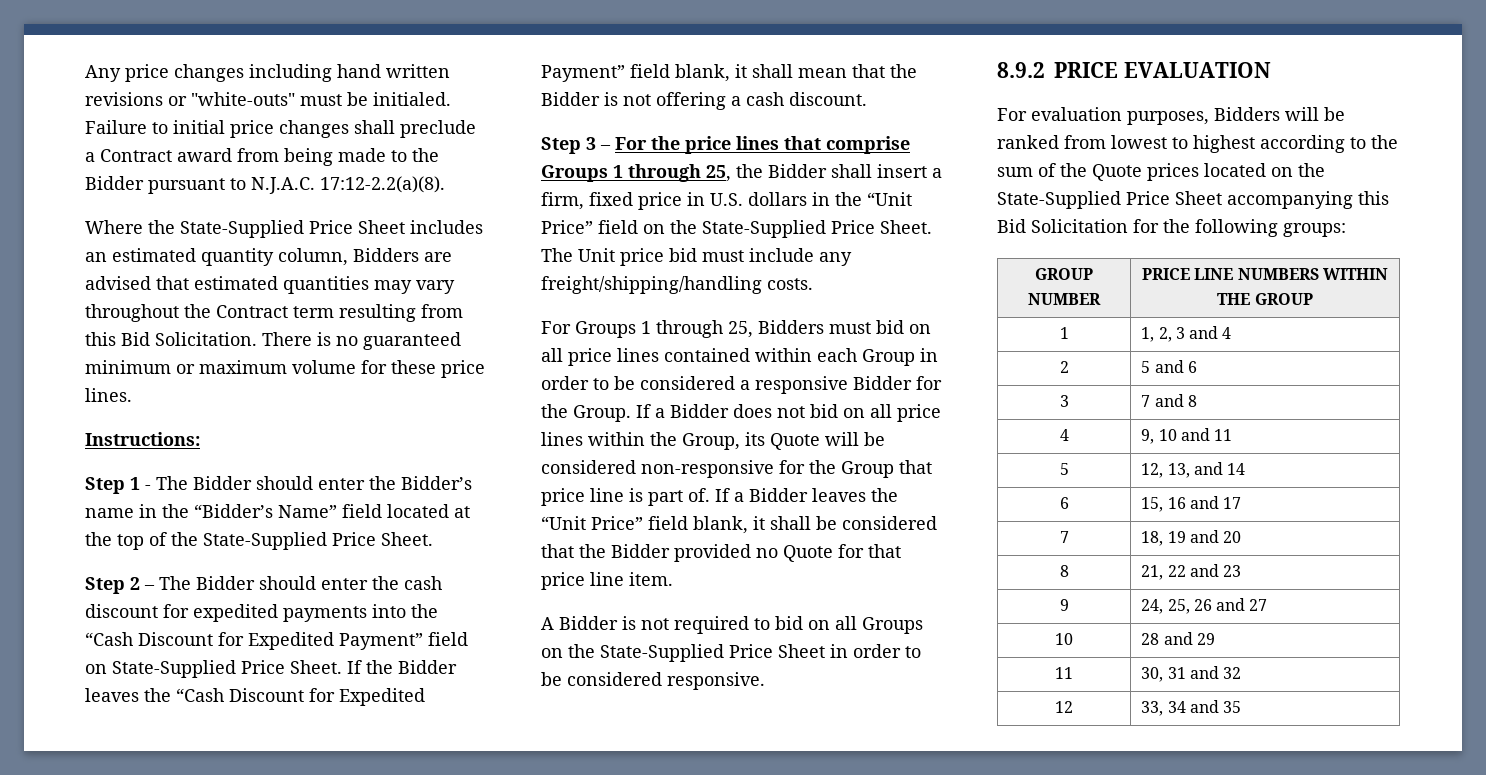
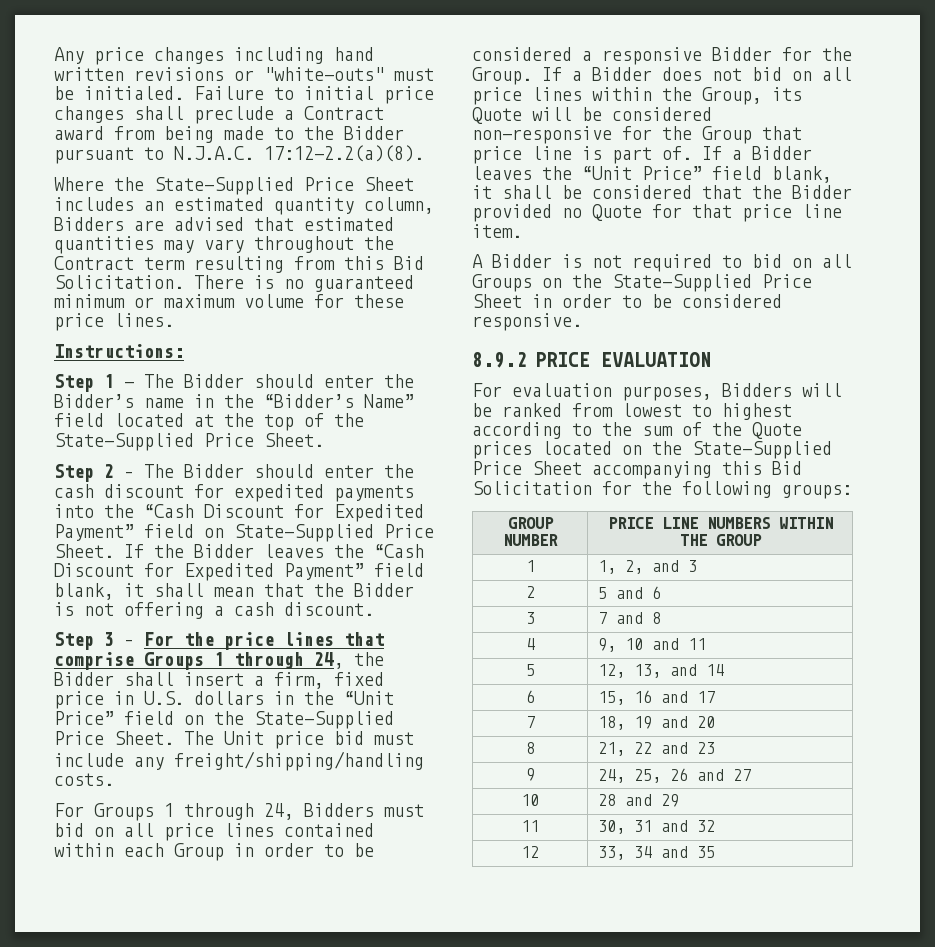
[706,165,731,182] 25, -> [314,652,344,669] 24,
[728,321,753,338] 25, -> [264,803,294,820] 24,
[1175,326,1232,339] 3 and 4 -> [652,560,698,572] and 3

